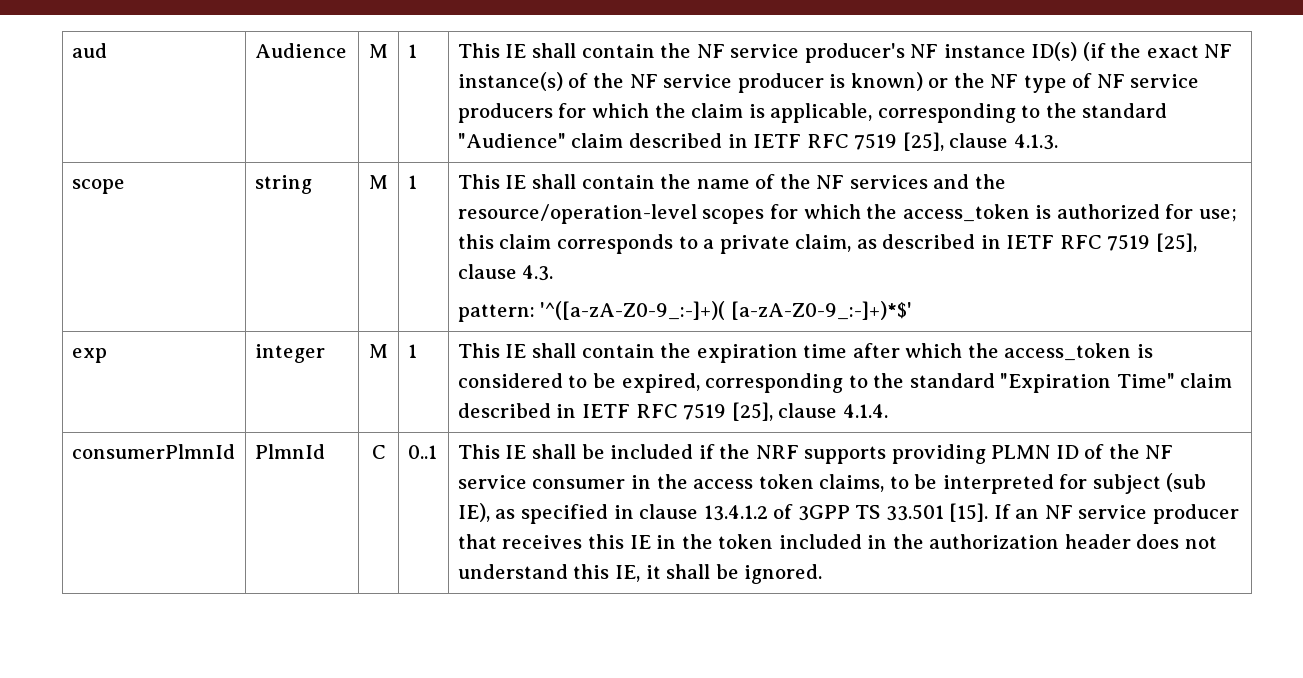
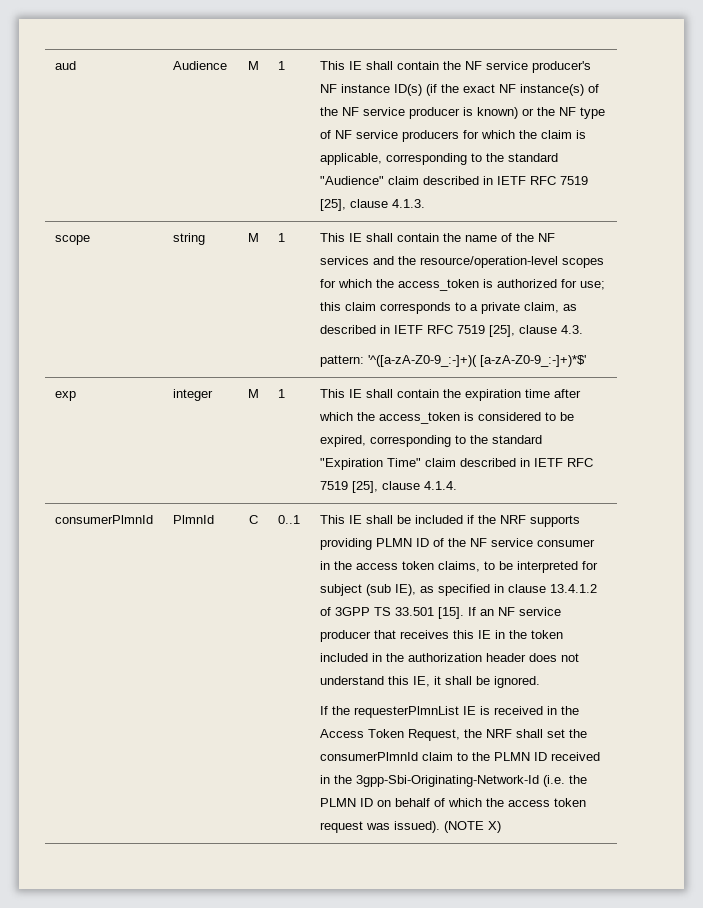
(823, 574) none -> [319,706,579,718] [319,729,587,741] [319,752,600,761] [319,775,587,787] [319,798,586,807] [319,821,501,833] // If the requesterPlmnList IE is received in the Access Token Request, the NRF shall set the consumerPlmnId claim to the PLMN ID received in the 3gpp-Sbi-Originating-Network-Id (i.e. the PLMN ID on behalf of which the access token request was issued). (NOTE X)

